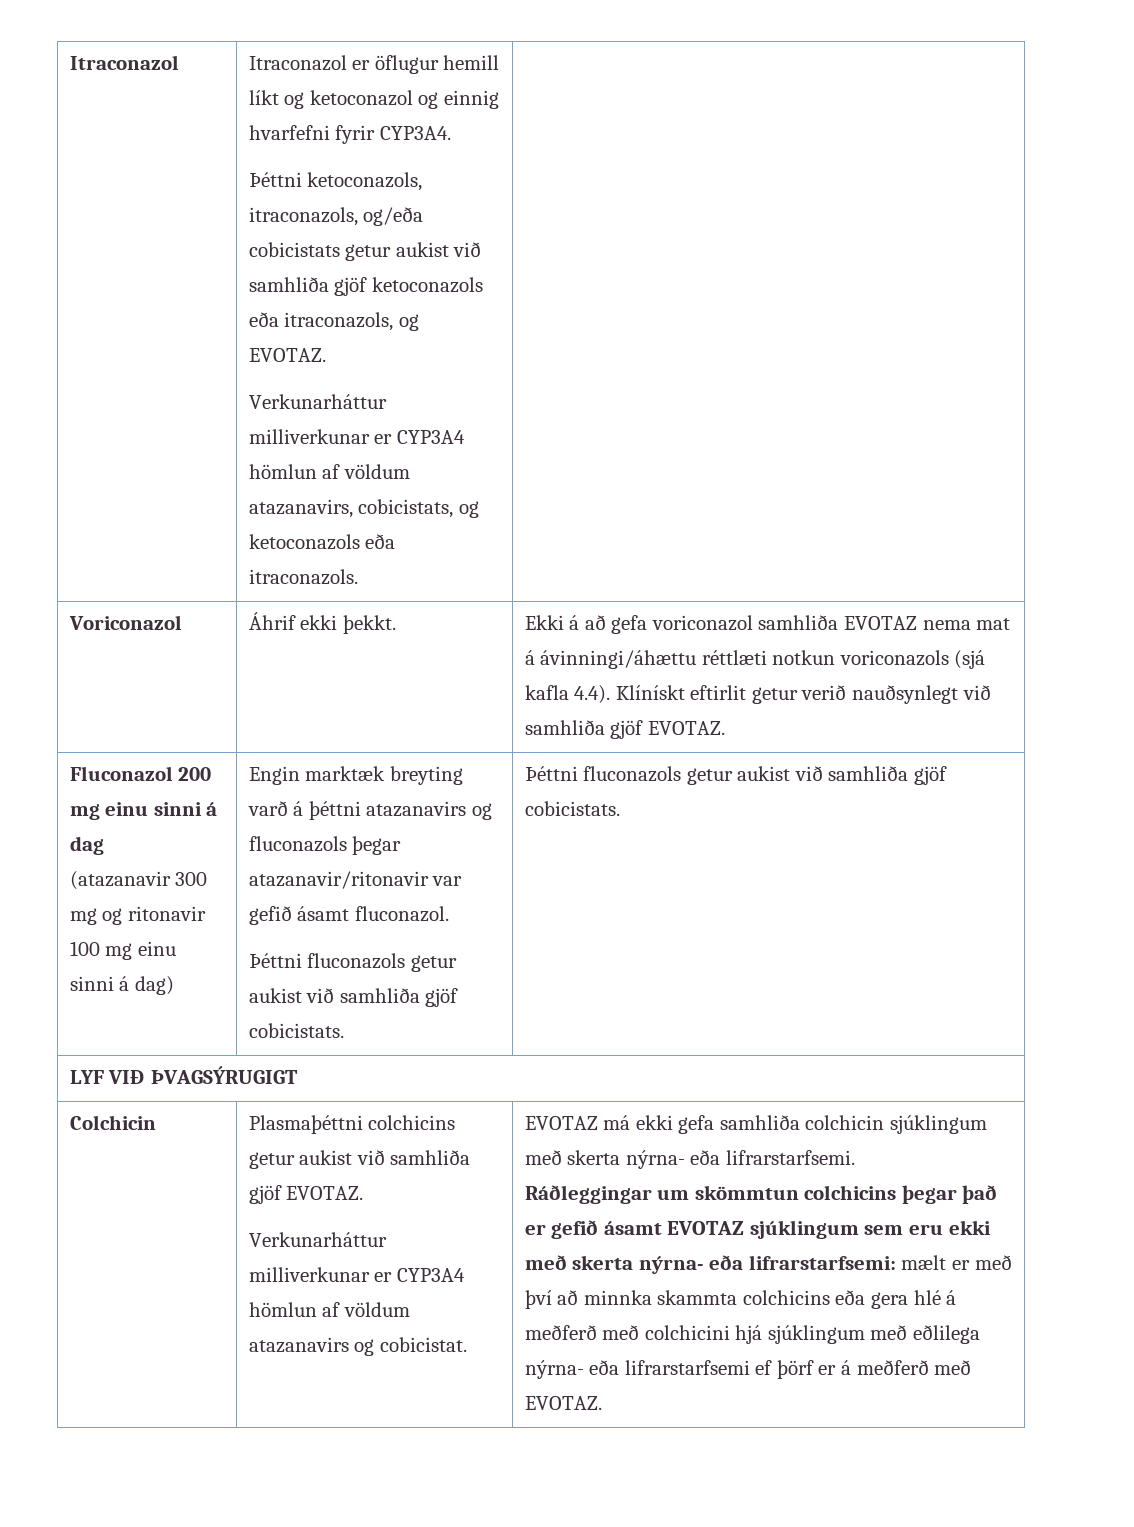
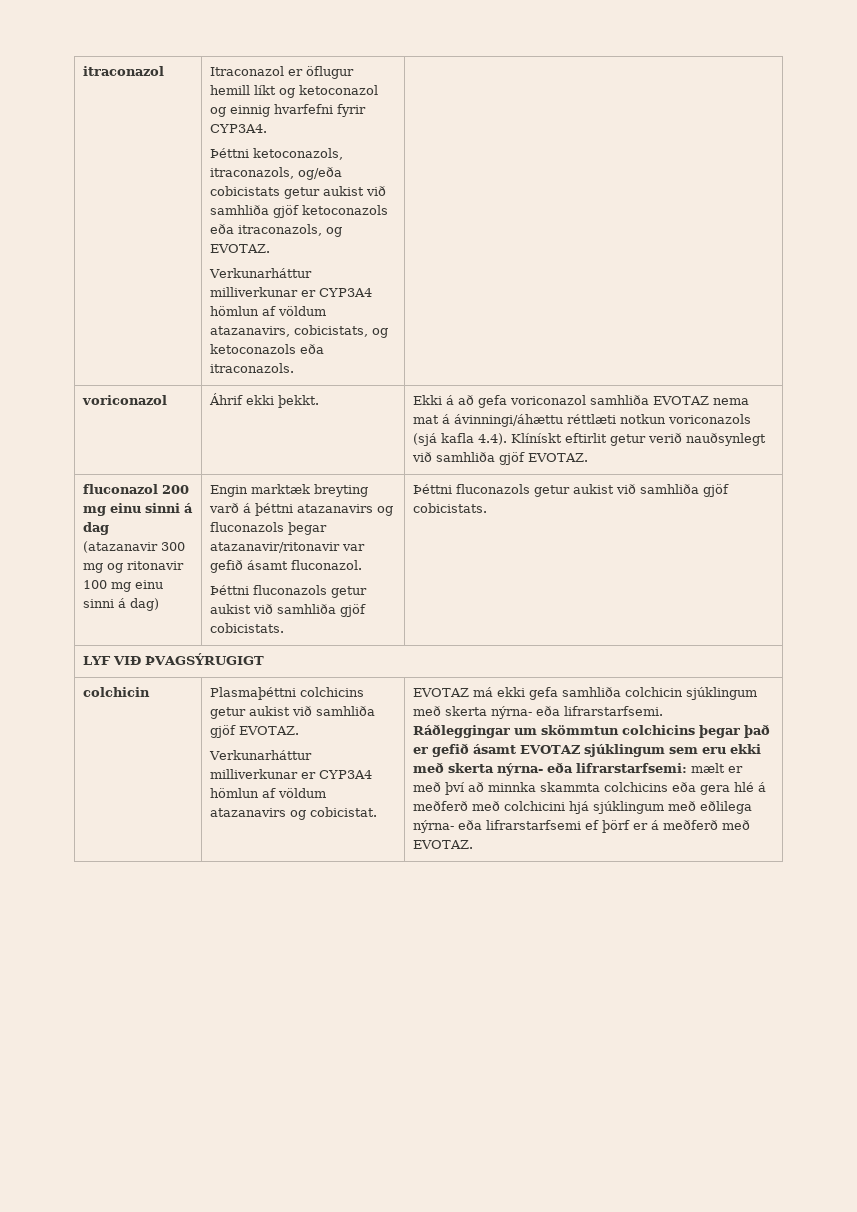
[69,55,179,70] Itraconazol -> [83,66,165,76] itraconazol
[68,615,182,630] Voriconazol -> [82,395,168,405] voriconazol
[69,766,173,781] Fluconazol -> [83,484,159,494] fluconazol
[69,1115,156,1130] Colchicin -> [83,687,151,697] colchicin

